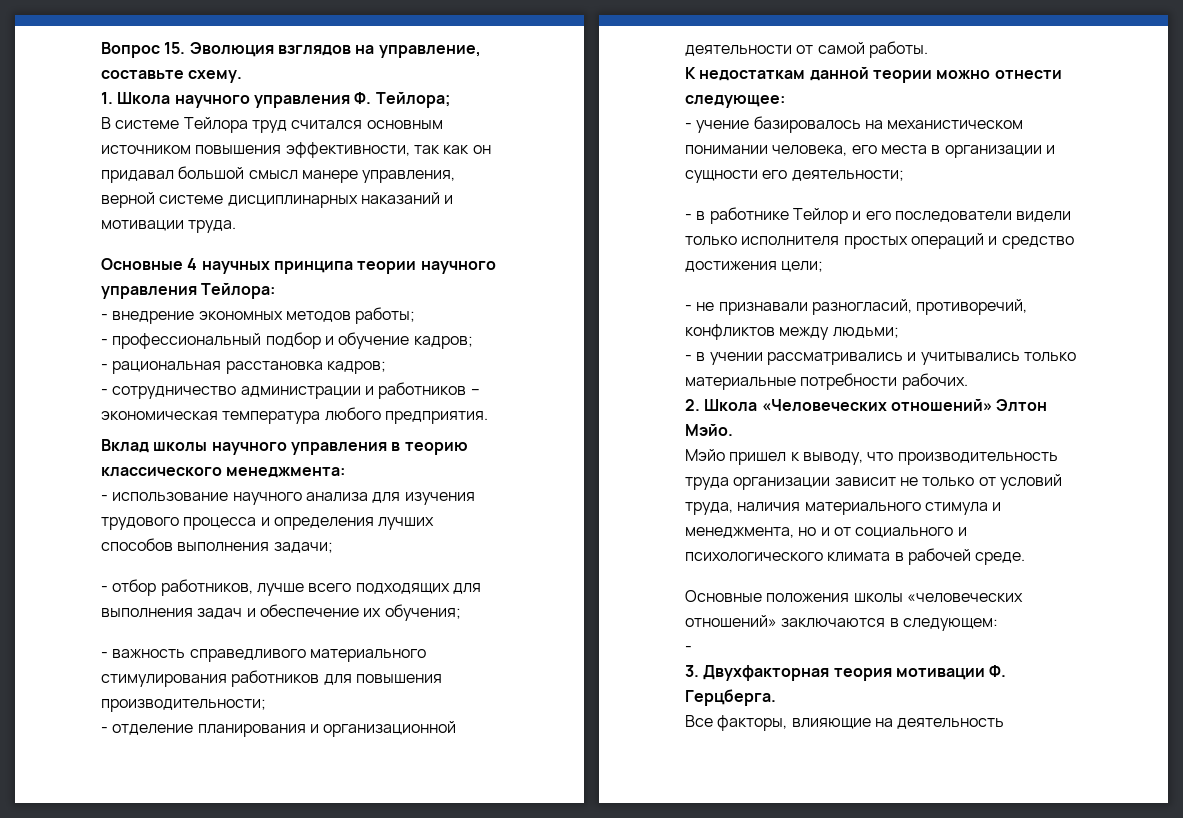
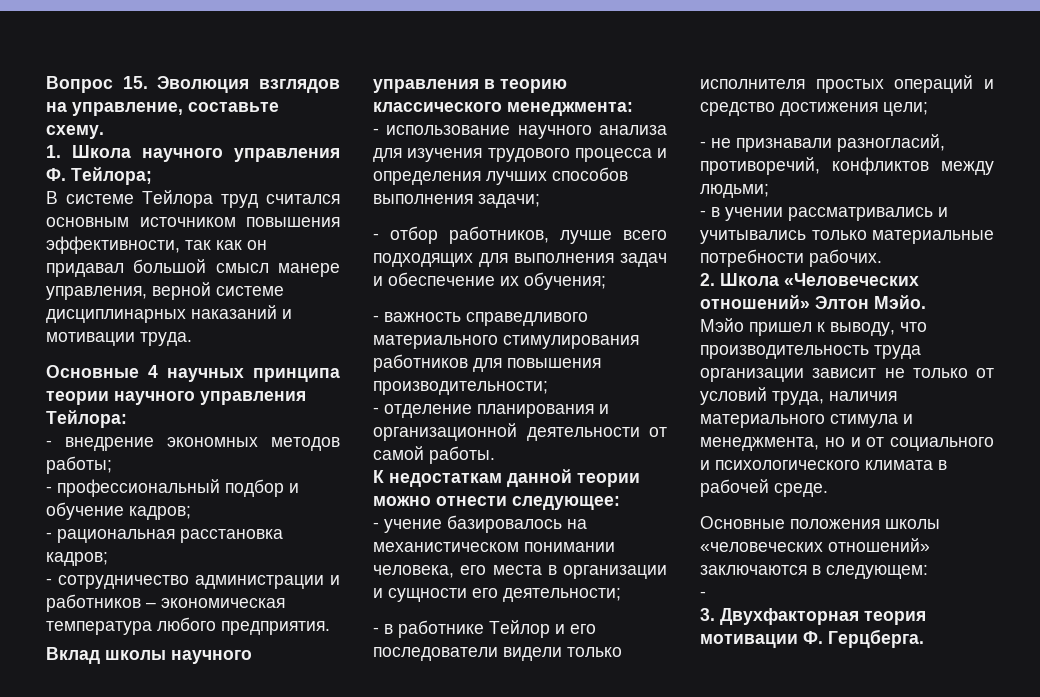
[685,715,1005,731] // Все факторы, влияющие на деятельность -> (924, 638) none

